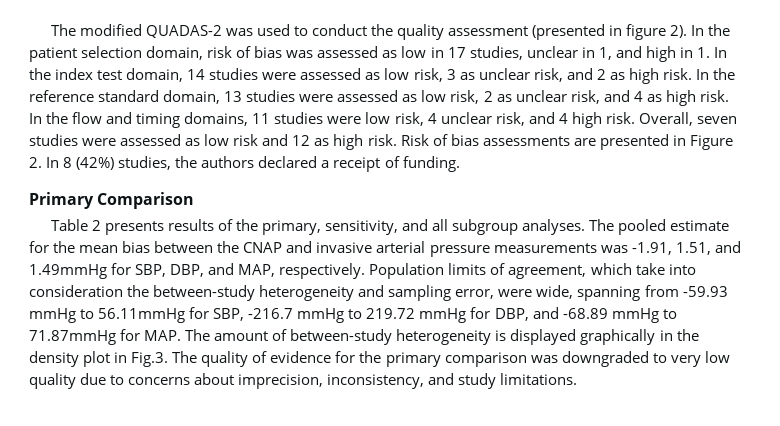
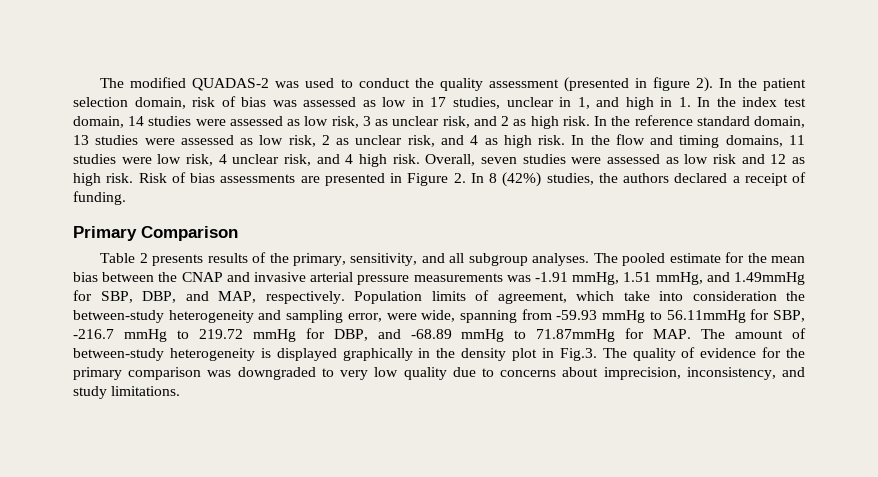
[631,242,711,255] -1.91, 1.51, -> [534,272,703,285] -1.91 mmHg, 1.51 mmHg,

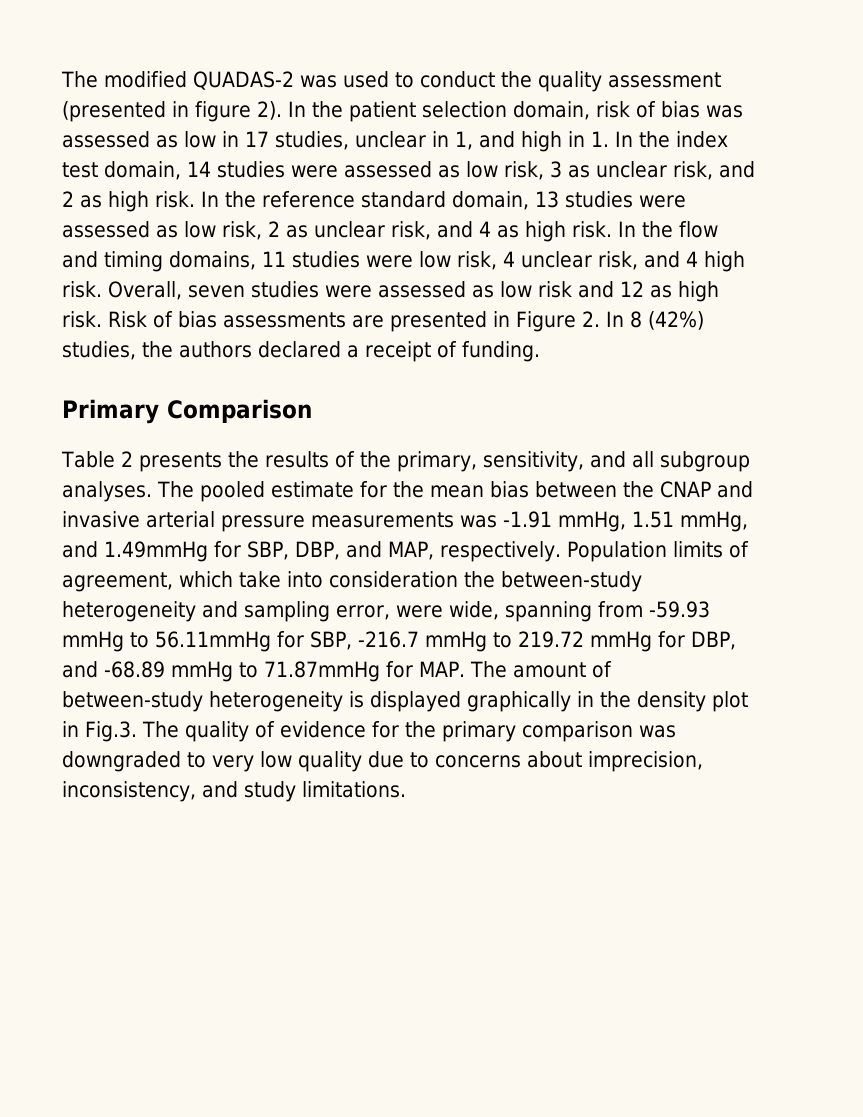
(204, 260) none -> [227,451,259,468] the

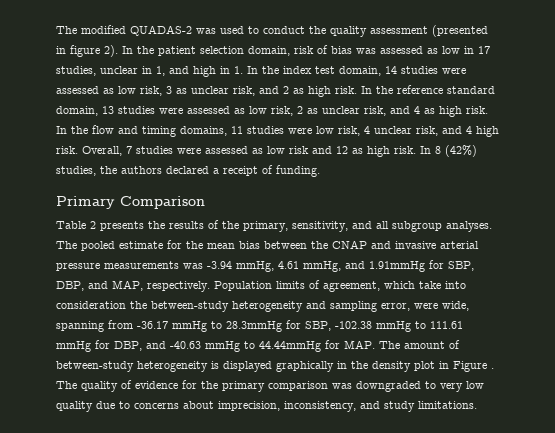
[188,285,245,298] seven -> [126,146,132,154] 7
[108,311,600,332] Risk of bias assessments are presented in Figure 2. -> (416, 150) none
[503,511,674,532] -1.91 mmHg, 1.51 -> [207,261,299,272] -3.94 mmHg, 4.61
[104,541,208,562] 1.49mmHg -> [369,261,425,272] 1.91mmHg
[649,601,710,618] [62,631,584,652] -59.93 mmHg to 56.11mmHg for SBP, -216.7 mmHg to 219.72 -> [137,320,463,332] -36.17 mmHg to 28.3mmHg for SBP, -102.38 mmHg to 111.61
[104,661,380,682] -68.89 mmHg to 71.87mmHg -> [170,341,321,352] -40.63 mmHg to 44.44mmHg
[85,721,137,742] Fig.3. -> [453,361,494,372] Figure .

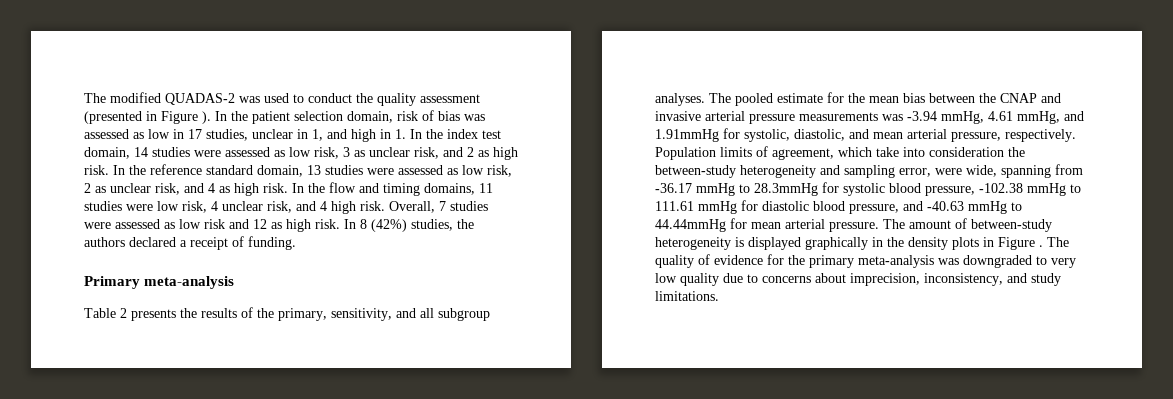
[70,45,118,57] figure 2). -> [161,111,211,124] Figure ).
[120,196,205,209] Comparison -> [144,276,235,289] meta-analysis
[448,261,474,271] [56,280,143,291] SBP, DBP, and MAP, -> [744,129,1001,142] systolic, diastolic, and mean arterial pressure,
[305,321,331,331] SBP, -> [843,183,975,196] systolic blood pressure,
[114,341,142,351] DBP, -> [762,201,899,214] diastolic blood pressure,
[344,340,375,349] MAP. -> [751,219,879,232] mean arterial pressure.
[414,361,435,371] plot -> [952,237,979,250] plots
[268,381,328,391] comparison -> [858,255,934,268] meta-analysis

